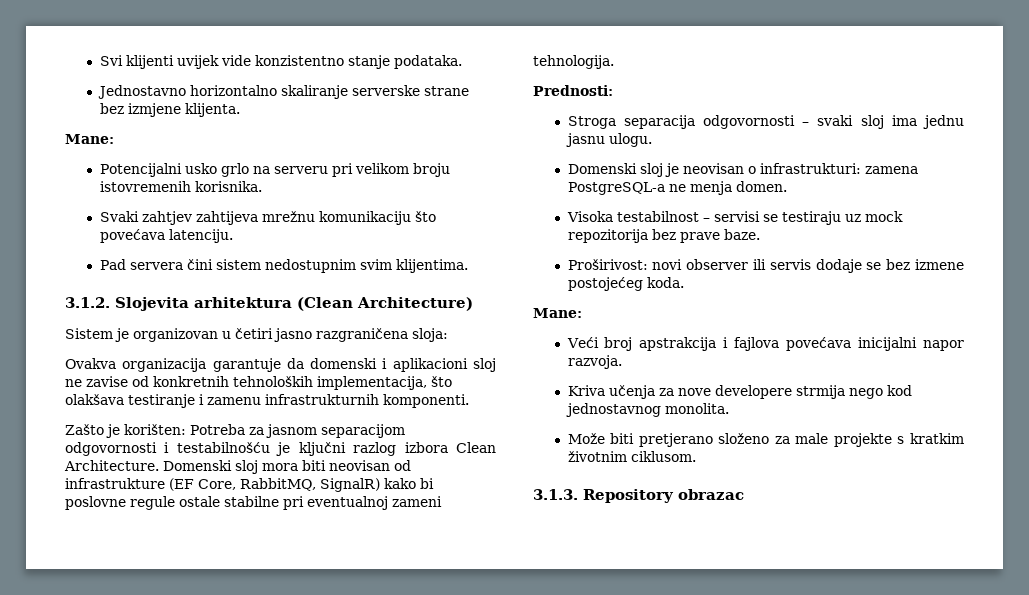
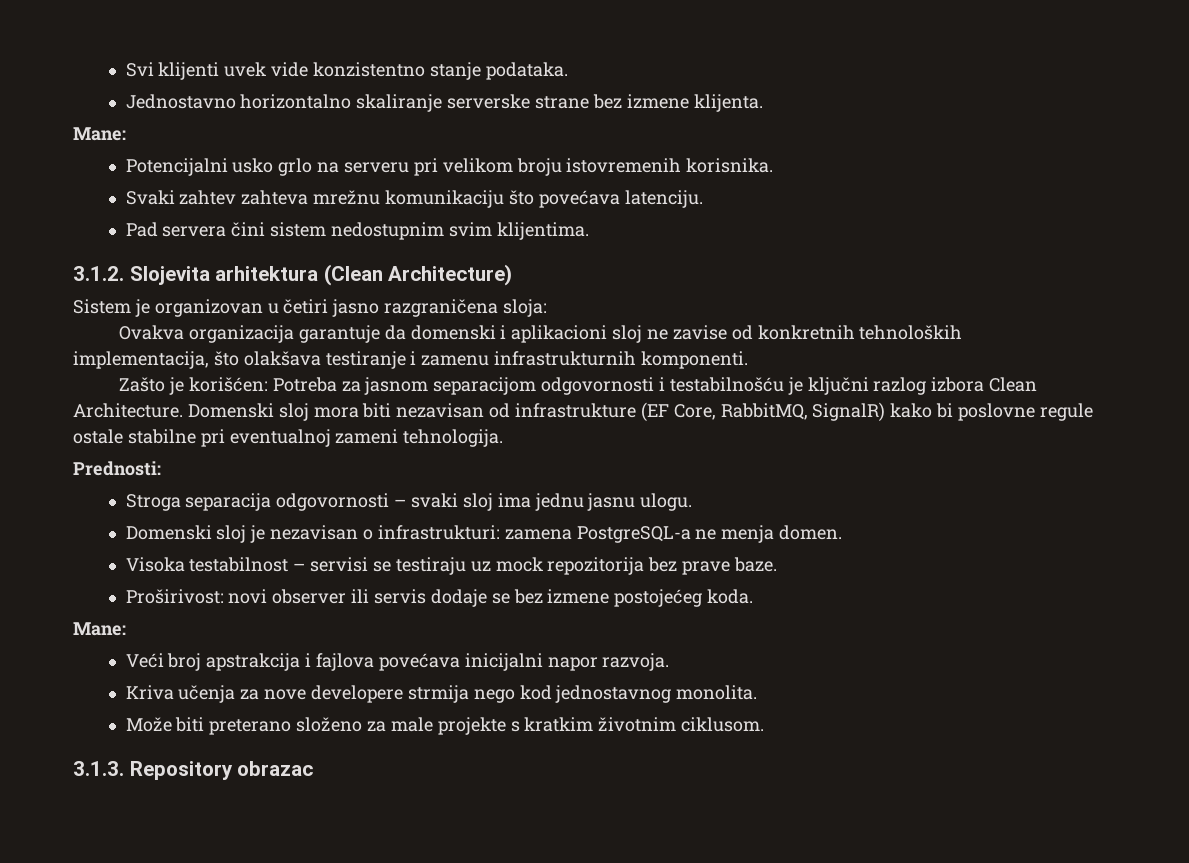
[176,55,219,69] uvijek -> [224,62,267,77] uvek
[127,103,181,117] izmjene -> [626,94,689,109] izmene
[141,211,258,225] zahtjev zahtijeva -> [179,190,309,205] zahtev zahteva
[124,424,186,435] korišten: -> [188,377,268,392] korišćen:
[329,460,390,471] neovisan -> [396,403,485,418] nezavisan
[682,163,744,174] neovisan -> [270,525,359,540] nezavisan
[638,433,713,447] pretjerano -> [209,719,292,735] preterano

